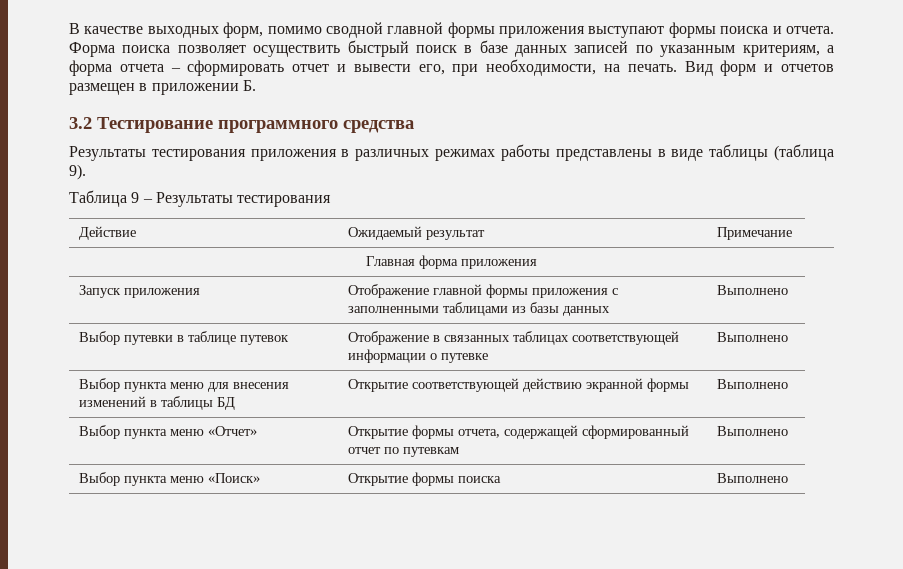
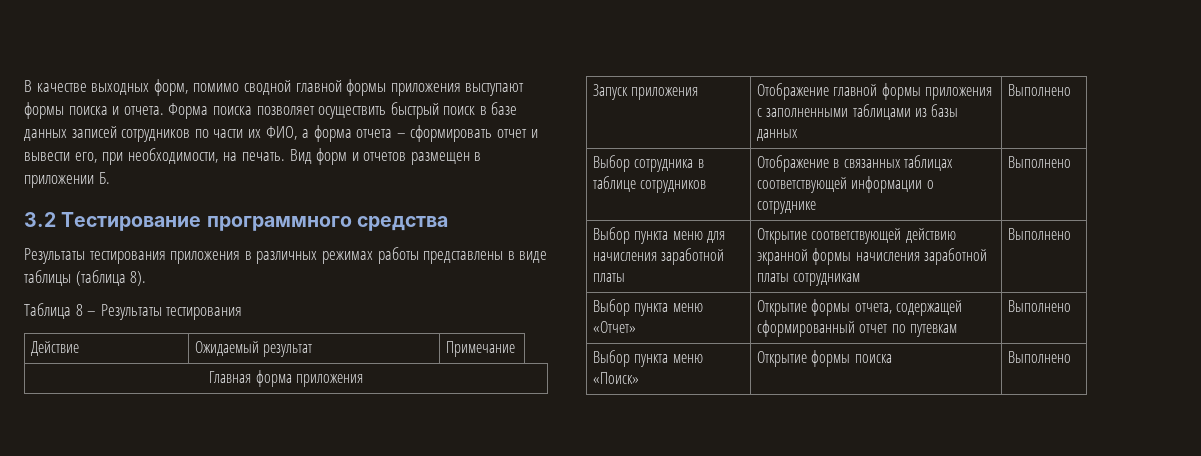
[635,45,820,57] по указанным критериям, -> [121,126,298,142] сотрудников по части их ФИО,
[69,164,86,180] 9). -> [130,271,147,286] 8).
[131,192,140,203] 9 -> [75,304,83,316] 8
[124,335,174,345] путевки -> [634,159,694,172] сотрудника
[240,335,290,345] путевок -> [640,180,707,193] сотрудников
[441,353,489,363] путевке -> [757,201,817,214] сотруднике
[233,382,290,389] [79,396,236,410] внесения изменений в таблицы БД -> [593,248,725,265] [593,273,626,282] начисления заработной платы
(690, 385) none -> [855,248,987,265] [757,273,861,286] начисления заработной платы сотрудникам

